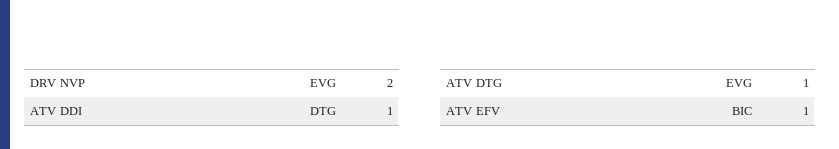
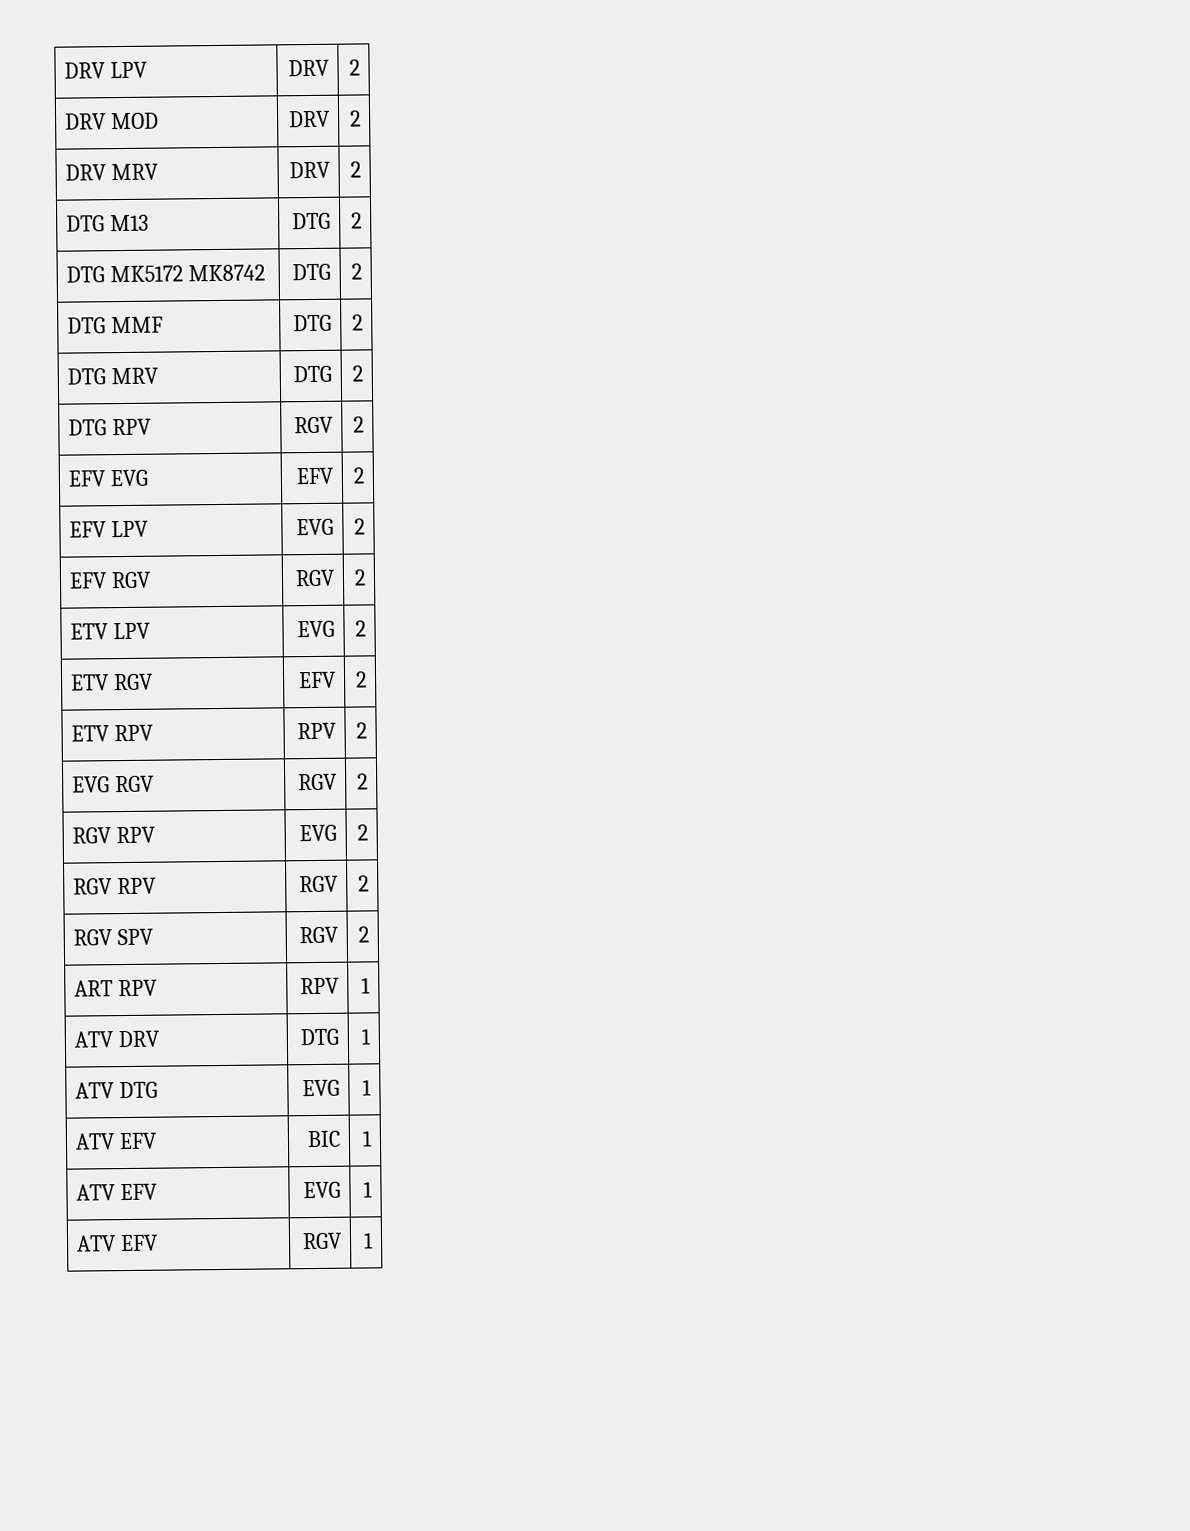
[30,79,85,87] [309,79,336,87] [386,79,393,87] [30,107,82,115] DRV NVP | EVG | 2 // ATV DDI -> [63,61,148,79] [288,59,331,77] [349,59,361,76] [64,112,159,130] [289,110,332,128] [350,110,362,127] [64,163,159,181] [289,161,332,179] [350,161,362,178] [65,214,149,232] [292,212,332,230] [351,212,363,229] [65,264,265,283] [292,263,332,281] [351,263,363,280] [66,316,163,334] [293,314,333,332] [352,314,364,331] [66,367,159,385] [293,365,333,383] [352,365,364,382] [67,418,152,436] [294,416,335,434] [353,416,365,433] [67,469,148,487] [296,467,335,485] [353,467,365,484] [68,520,149,538] [296,518,335,536] [354,518,366,535] [68,571,152,589] [295,569,337,587] [354,569,367,586] [69,622,151,640] [297,620,336,638] [355,620,367,637] [70,673,154,691] [298,671,338,689] [355,671,368,688] [70,724,154,742] [297,722,338,740] [356,722,368,739] [71,775,155,793] [298,773,339,791] [357,773,369,790] [71,826,156,844] [299,824,338,842] [357,824,369,841] [72,877,157,895] [299,875,340,893] [358,875,370,892] [72,928,154,946] [299,926,340,944] [358,926,370,943] [73,979,158,997] [300,977,341,995] [361,977,372,994] [73,1030,160,1048] DRV LPV | DRV | 2 // DRV MOD | DRV | 2 // DRV MRV | DRV | 2 // DTG M13 | DTG | 2 // DTG MK5172 MK8742 | DTG | 2 // DTG MMF | DTG | 2 // DTG MRV | DTG | 2 // DTG RPV | RGV | 2 // EFV EVG | EFV | 2 // EFV LPV | EVG | 2 // EFV RGV | RGV | 2 // ETV LPV | EVG | 2 // ETV RGV | EFV | 2 // ETV RPV | RPV | 2 // EVG RGV | RGV | 2 // RGV RPV | EVG | 2 // RGV RPV | RGV | 2 // RGV SPV | RGV | 2 // ART RPV | RPV | 1 // ATV DRV
(809, 111) none -> [75,1183,158,1201] [303,1181,342,1199] [363,1181,374,1198] [75,1234,159,1252] [302,1232,344,1250] [363,1232,375,1249] // ATV EFV | EVG | 1 // ATV EFV | RGV | 1

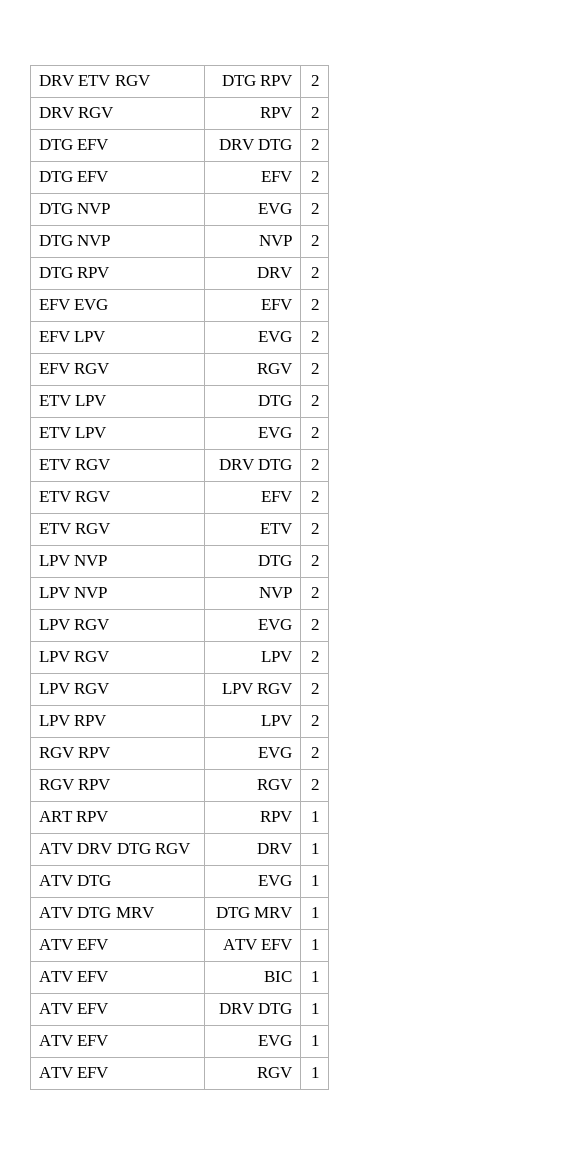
[63,61,148,79] [288,59,331,77] [349,59,361,76] [64,112,159,130] [289,110,332,128] [350,110,362,127] [64,163,159,181] [289,161,332,179] [350,161,362,178] [65,214,149,232] [292,212,332,230] [351,212,363,229] [65,264,265,283] [292,263,332,281] [351,263,363,280] [66,316,163,334] [293,314,333,332] [352,314,364,331] [66,367,159,385] [293,365,333,383] DRV LPV | DRV | 2 // DRV MOD | DRV | 2 // DRV MRV | DRV | 2 // DTG M13 | DTG | 2 // DTG MK5172 MK8742 | DTG | 2 // DTG MMF | DTG | 2 // DTG MRV | DTG -> [38,75,151,86] [221,75,294,86] [311,75,321,86] [38,107,115,118] [260,107,294,118] [311,107,321,118] [38,139,110,150] [218,139,293,150] [311,139,321,150] [38,171,110,182] [261,171,294,182] [311,171,321,182] [38,203,111,214] [258,203,293,214] [311,203,321,214] [38,235,111,246] [259,235,293,246] DRV ETV RGV | DTG RPV | 2 // DRV RGV | RPV | 2 // DTG EFV | DRV DTG | 2 // DTG EFV | EFV | 2 // DTG NVP | EVG | 2 // DTG NVP | NVP
[294,416,335,434] RGV -> [257,267,294,278] DRV
(367, 577) none -> [38,395,108,406] [258,395,293,406] [311,395,321,406] // ETV LPV | DTG | 2
(367, 628) none -> [38,459,112,470] [218,459,293,470] [311,459,321,470] // ETV RGV | DRV DTG | 2
[113,724,154,742] [297,722,338,740] [356,722,368,739] [71,775,155,793] [298,773,339,791] RPV | RPV | 2 // EVG RGV | RGV -> [75,523,112,534] [260,523,294,534] [311,523,321,534] [38,555,108,566] [258,555,293,566] [311,555,321,566] [38,587,108,598] [259,587,293,598] [311,587,321,598] [38,619,111,630] [258,619,293,630] [311,619,321,630] [38,651,111,662] [261,651,294,662] [311,651,321,662] [38,683,111,694] [221,683,294,694] [311,683,321,694] [38,715,108,726] [261,715,294,726] RGV | ETV | 2 // LPV NVP | DTG | 2 // LPV NVP | NVP | 2 // LPV RGV | EVG | 2 // LPV RGV | LPV | 2 // LPV RGV | LPV RGV | 2 // LPV RPV | LPV
[72,928,154,946] [299,926,340,944] [358,926,370,943] // RGV SPV | RGV | 2 -> (321, 784) none
[300,1028,340,1046] | DTG -> [116,843,192,854] [257,843,294,854] DTG RGV | DRV
(373, 1087) none -> [38,907,155,918] [215,907,294,918] [311,907,321,918] [38,939,110,950] [222,939,294,950] [311,939,321,950] // ATV DTG MRV | DTG MRV | 1 // ATV EFV | ATV EFV | 1
(374, 1138) none -> [38,1003,110,1014] [218,1003,293,1014] [311,1003,321,1014] // ATV EFV | DRV DTG | 1

